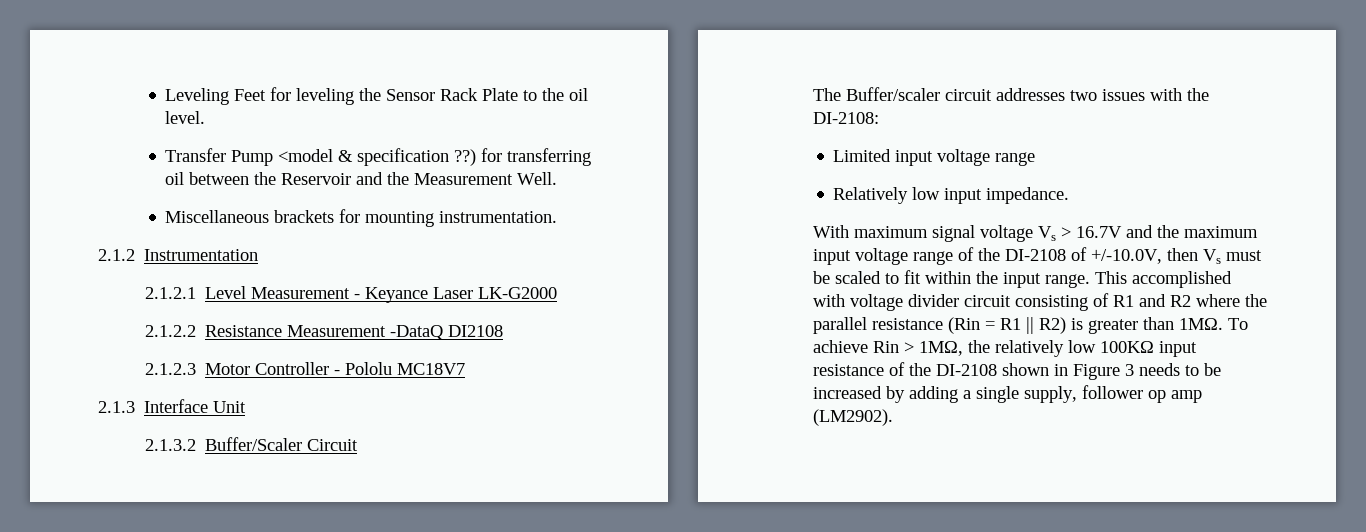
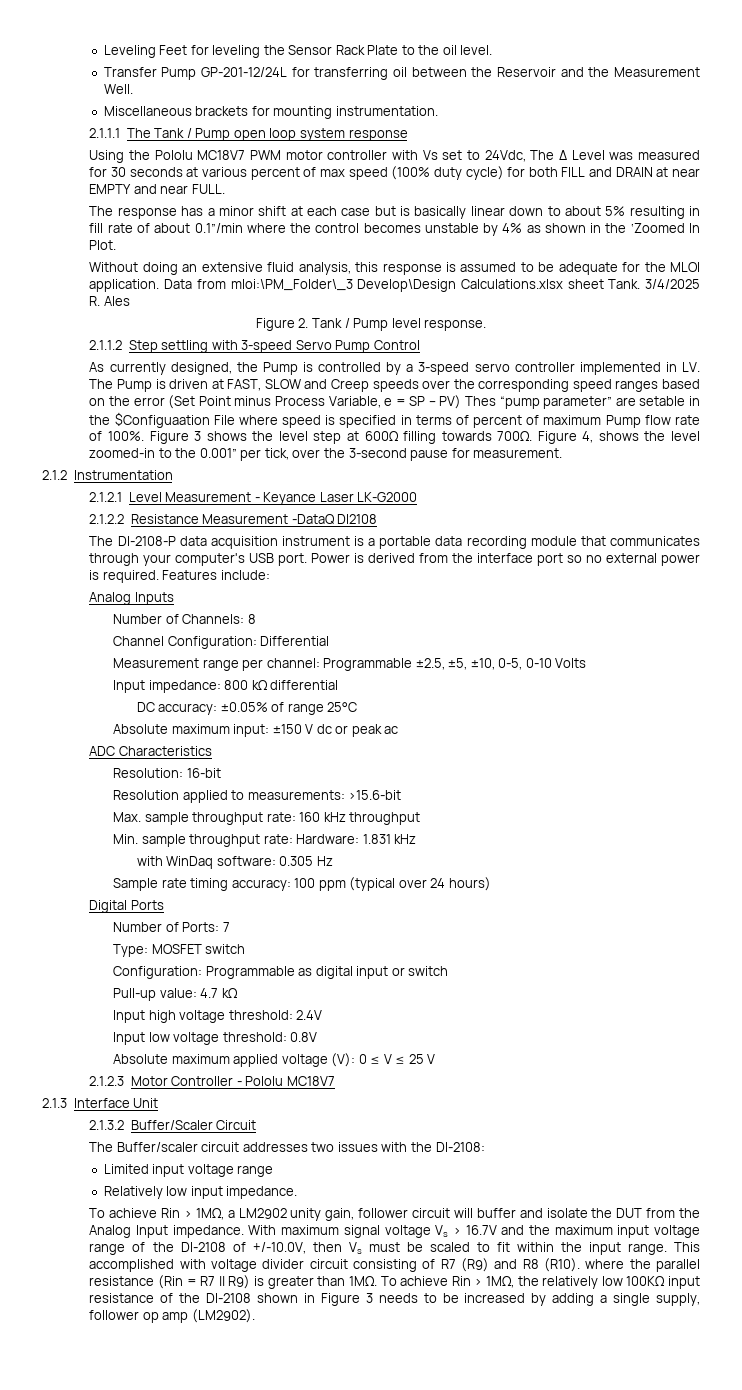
[278,148,477,166] <model & specification ??) -> [201,67,288,77] GP-201-12/24L
(558, 217) none -> [89,128,408,141] [89,150,700,163] [89,166,701,180] [89,184,225,194] [89,206,700,219] [89,223,700,236] [89,240,117,250] [89,262,700,275] [89,279,700,292] [89,296,130,306] [255,318,487,331] [89,340,420,353] [89,362,700,375] [89,379,700,392] [89,395,701,409] [89,412,701,428] [89,431,700,444] [89,448,563,461] // 2.1.1.1 The Tank / Pump open loop system response // Using the Pololu MC18V7 PWM motor controller with Vs set to 24Vdc, The Δ Level was measured for 30 seconds at various percent of max speed (100% duty cycle) for both FILL and DRAIN at near EMPTY and near FULL. // The response has a minor shift at each case but is basically linear down to about 5% resulting in fill rate of about 0.1”/min where the control becomes unstable by 4% as shown in the ‘Zoomed In Plot. // Without doing an extensive fluid analysis, this response is assumed to be adequate for the MLOI application. Data from mloi:\PM_Folder\_3 Develop\Design Calculations.xlsx sheet Tank. 3/4/2025 R. Ales // Figure 2. Tank / Pump level response. // 2.1.1.2 Step settling with 3-speed Servo Pump Control // As currently designed, the Pump is controlled by a 3-speed servo controller implemented in LV. The Pump is driven at FAST, SLOW and Creep speeds over the corresponding speed ranges based on the error (Set Point minus Process Variable, e = SP – PV) Thes “pump parameter” are setable in the $Configuaation File where speed is specified in terms of percent of maximum Pump flow rate of 100%. Figure 3 shows the level step at 600Ω filling towards 700Ω. Figure 4, shows the level zoomed-in to the 0.001” per tick, over the 3-second pause for measurement.
(504, 331) none -> [89,536,700,549] [89,553,700,566] [89,570,270,583] [89,592,174,605] [113,614,256,624] [113,636,330,649] [113,658,587,671] [113,680,339,693] [136,702,358,715] [113,724,399,737] [89,746,212,756] [113,768,221,778] [113,790,402,803] [113,812,421,825] [113,834,417,847] [136,856,333,869] [113,877,491,891] [89,900,164,913] [113,922,230,932] [113,944,246,957] [113,966,449,979] [113,988,238,1001] [113,1010,323,1023] [113,1032,318,1045] [113,1053,436,1067] // The DI-2108-P data acquisition instrument is a portable data recording module that communicates through your computer's USB port. Power is derived from the interface port so no external power is required. Features include: // Analog Inputs // Number of Channels: 8 // Channel Configuration: Differential // Measurement range per channel: Programmable ±2.5, ±5, ±10, 0-5, 0-10 Volts // Input impedance: 800 kΩ differential // DC accuracy: ±0.05% of range 25°C // Absolute maximum input: ±150 V dc or peak ac // ADC Characteristics // Resolution: 16-bit // Resolution applied to measurements: >15.6-bit // Max. sample throughput rate: 160 kHz throughput // Min. sample throughput rate: Hardware: 1.831 kHz // with WinDaq software: 0.305 Hz // Sample rate timing accuracy: 100 ppm (typical over 24 hours) // Digital Ports // Number of Ports: 7 // Type: MOSFET switch // Configuration: Programmable as digital input or switch // Pull-up value: 4.7 kΩ // Input high voltage threshold: 2.4V // Input low voltage threshold: 0.8V // Absolute maximum applied voltage (V): 0 ≤ V ≤ 25 V
(1070, 195) none -> [89,1208,700,1221] [89,1225,244,1238] To achieve Rin > 1MΩ, a LM2902 unity gain, follower circuit will buffer and isolate the DUT from the Analog Input impedance.
[1113,294,1192,307] R1 and R2 -> [440,1258,581,1272] R7 (R9) and R8 (R10).
[1000,317,1067,334] R1 || R2) -> [200,1275,251,1289] R7 || R9)

